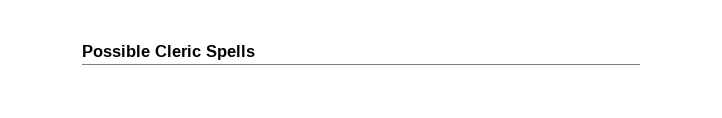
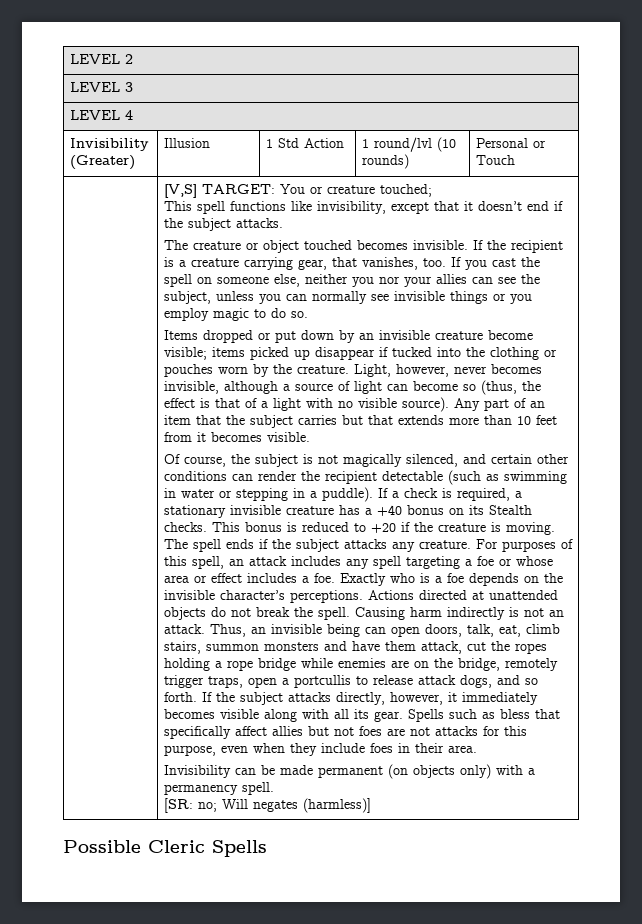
(82, 51) none -> [69,54,133,64] [69,82,133,92] [69,110,133,120] [69,138,149,151] [69,155,135,170] [163,138,210,148] [265,138,344,148] [361,137,456,152] [361,154,409,169] [475,138,546,148] [475,155,515,165] [163,184,432,198] [163,201,563,214] [163,218,283,231] [163,240,563,253] [163,257,540,270] [163,274,540,287] [163,291,532,304] [163,308,308,321] [163,330,533,343] [163,347,557,360] [163,364,542,377] [163,380,541,395] [163,397,545,412] [163,415,557,428] [163,432,310,442] [163,454,569,467] [163,470,567,485] [163,487,522,502] [163,505,532,518] [163,522,555,535] [163,539,573,552] [163,556,553,569] [163,573,563,586] [163,590,558,603] [163,607,564,620] [163,624,560,637] [163,641,547,654] [163,658,558,671] [163,675,538,688] [163,692,538,705] [163,709,560,722] [163,726,527,739] [163,743,477,756] [163,764,535,779] [163,782,274,795] [163,798,371,813] LEVEL 2 // LEVEL 3 // LEVEL 4 // Invisibility (Greater) | Illusion | 1 Std Action | 1 round/lvl (10 rounds) | Personal or Touch // | [V,S] TARGET: You or creature touched; // This spell functions like invisibility, except that it doesn’t end if the subject attacks. // The creature or object touched becomes invisible. If the recipient is a creature carrying gear, that vanishes, too. If you cast the spell on someone else, neither you nor your allies can see the subject, unless you can normally see invisible things or you employ magic to do so. // Items dropped or put down by an invisible creature become visible; items picked up disappear if tucked into the clothing or pouches worn by the creature. Light, however, never becomes invisible, although a source of light can become so (thus, the effect is that of a light with no visible source). Any part of an item that the subject carries but that extends more than 10 feet from it becomes visible. // Of course, the subject is not magically silenced, and certain other conditions can render the recipient detectable (such as swimming in water or stepping in a puddle). If a check is required, a stationary invisible creature has a +40 bonus on its Stealth checks. This bonus is reduced to +20 if the creature is moving. The spell ends if the subject attacks any creature. For purposes of this spell, an attack includes any spell targeting a foe or whose area or effect includes a foe. Exactly who is a foe depends on the invisible character’s perceptions. Actions directed at unattended objects do not break the spell. Causing harm indirectly is not an attack. Thus, an invisible being can open doors, talk, eat, climb stairs, summon monsters and have them attack, cut the ropes holding a rope bridge while enemies are on the bridge, remotely trigger traps, open a portcullis to release attack dogs, and so forth. If the subject attacks directly, however, it immediately becomes visible along with all its gear. Spells such as bless that specifically affect allies but not foes are not attacks for this purpose, even when they include foes in their area. // Invisibility can be made permanent (on objects only) with a permanency spell. // [SR: no; Will negates (harmless)] //

